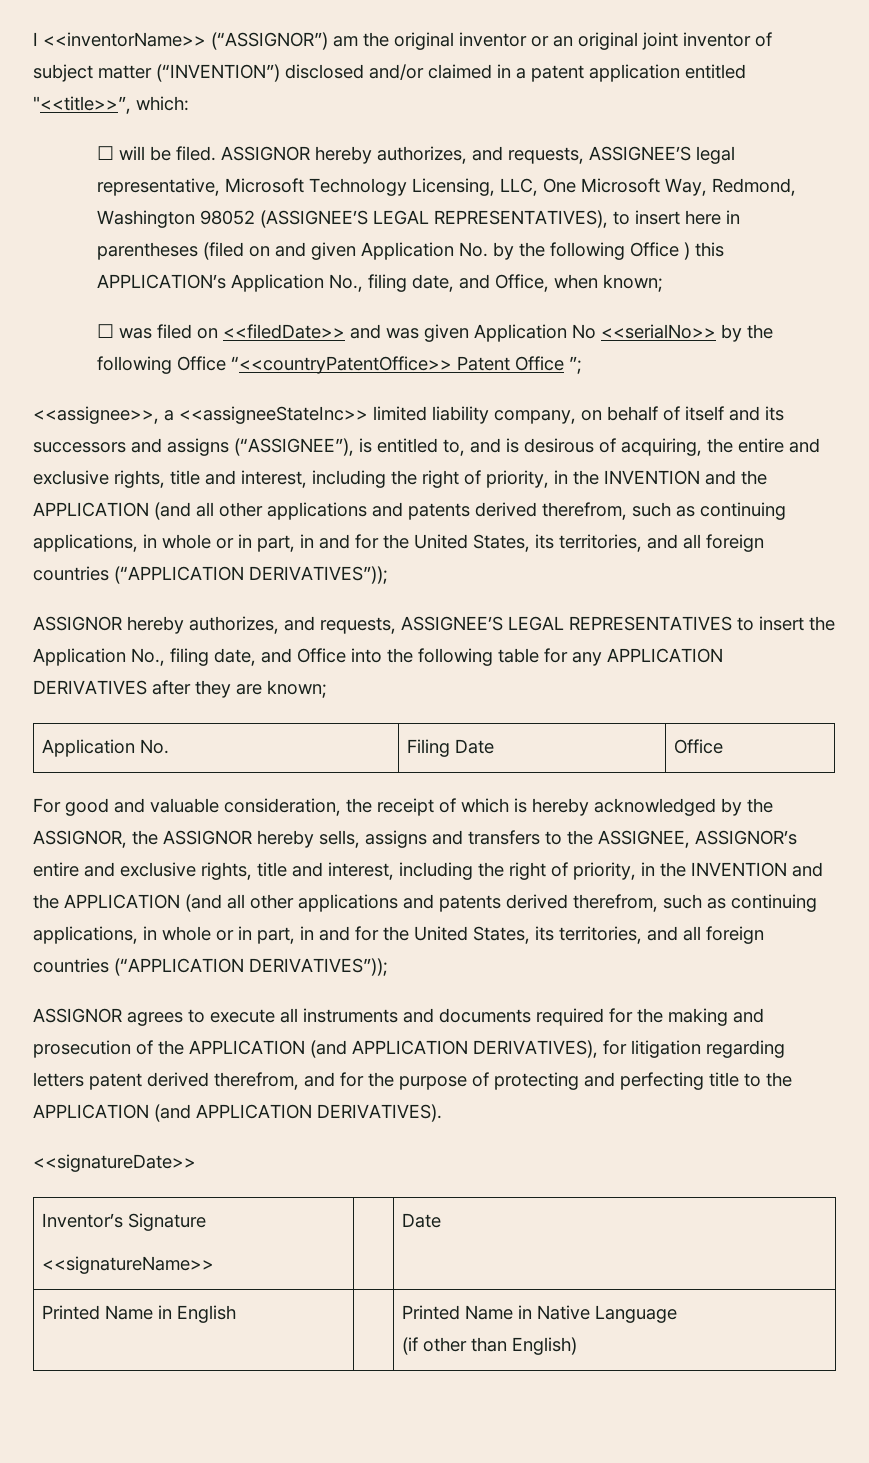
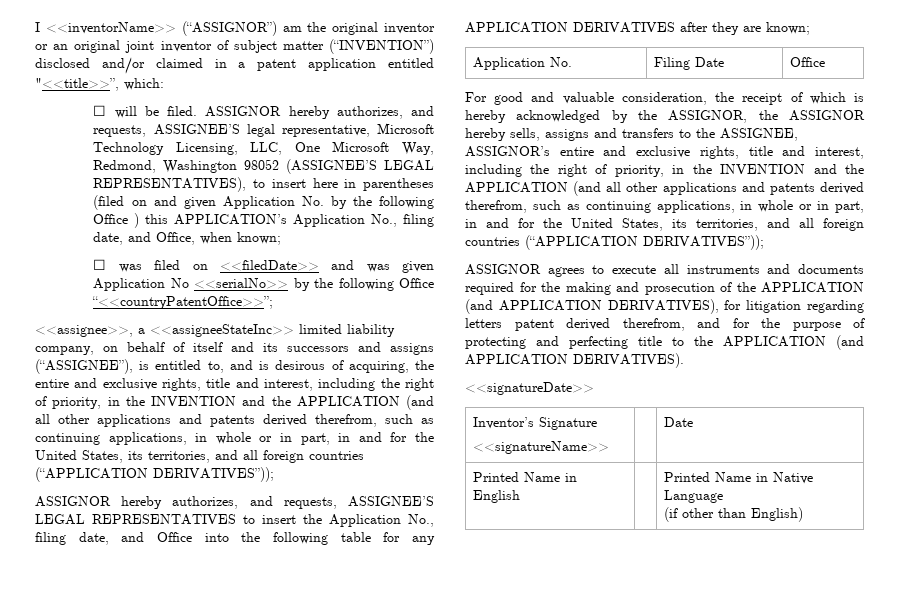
[231,356,583,374] “<<countryPatentOffice>> Patent Office ”; -> [92,296,274,309] “<<countryPatentOffice>>”;

